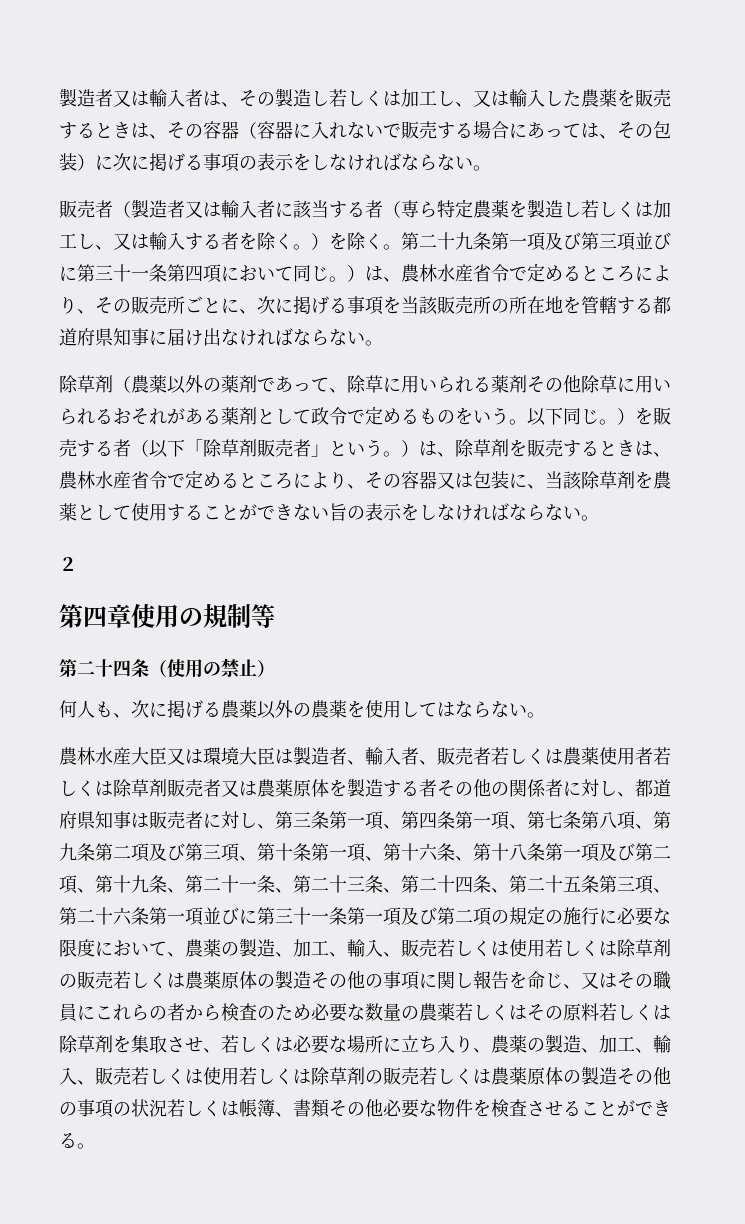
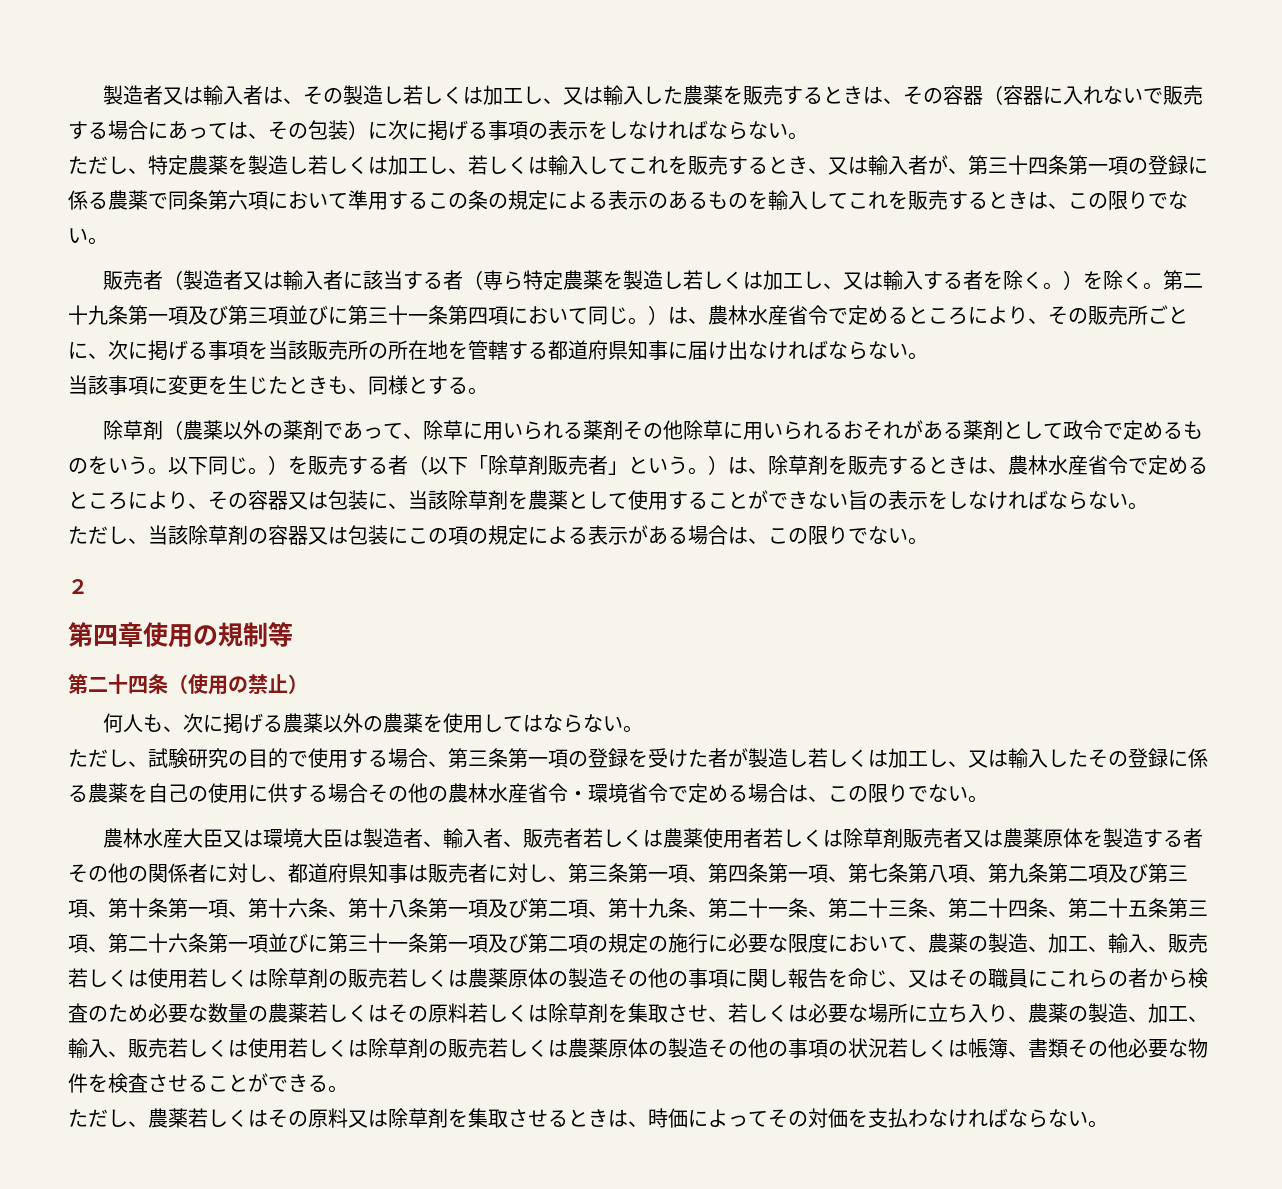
(491, 168) none -> [68,155,1208,176] [68,190,1188,211] [68,228,108,245] // ただし、特定農薬を製造し若しくは加工し、若しくは輸入してこれを販売するとき、又は輸入者が、第三十四条第一項の登録に係る農薬で同条第六項において準用するこの条の規定による表示のあるものを輸入してこれを販売するときは、この限りでない。
(383, 343) none -> [68,375,488,395] // 当該事項に変更を生じたときも、同様とする。
(599, 518) none -> [68,525,928,545] // ただし、当該除草剤の容器又は包装にこの項の規定による表示がある場合は、この限りでない。
(545, 715) none -> [68,748,1208,769] [68,783,988,803] // ただし、試験研究の目的で使用する場合、第三条第一項の登録を受けた者が製造し若しくは加工し、又は輸入したその登録に係る農薬を自己の使用に供する場合その他の農林水産省令・環境省令で定める場合は、この限りでない。
(95, 1146) none -> [68,1108,1108,1128] // ただし、農薬若しくはその原料又は除草剤を集取させるときは、時価によってその対価を支払わなければならない。

